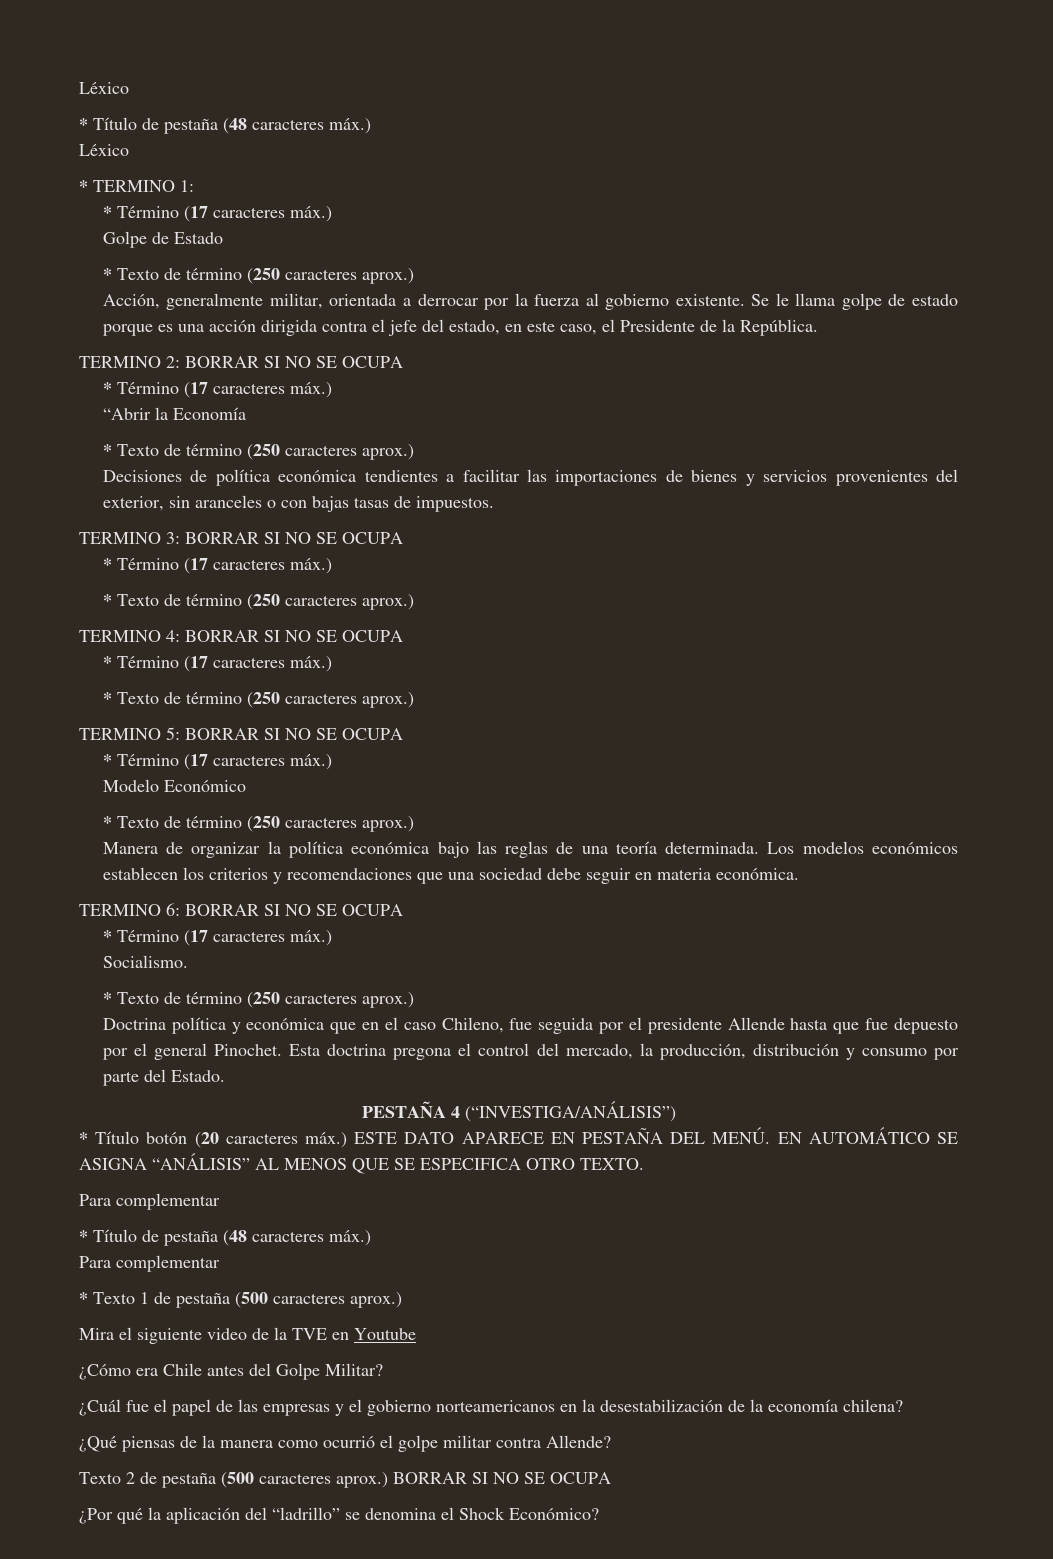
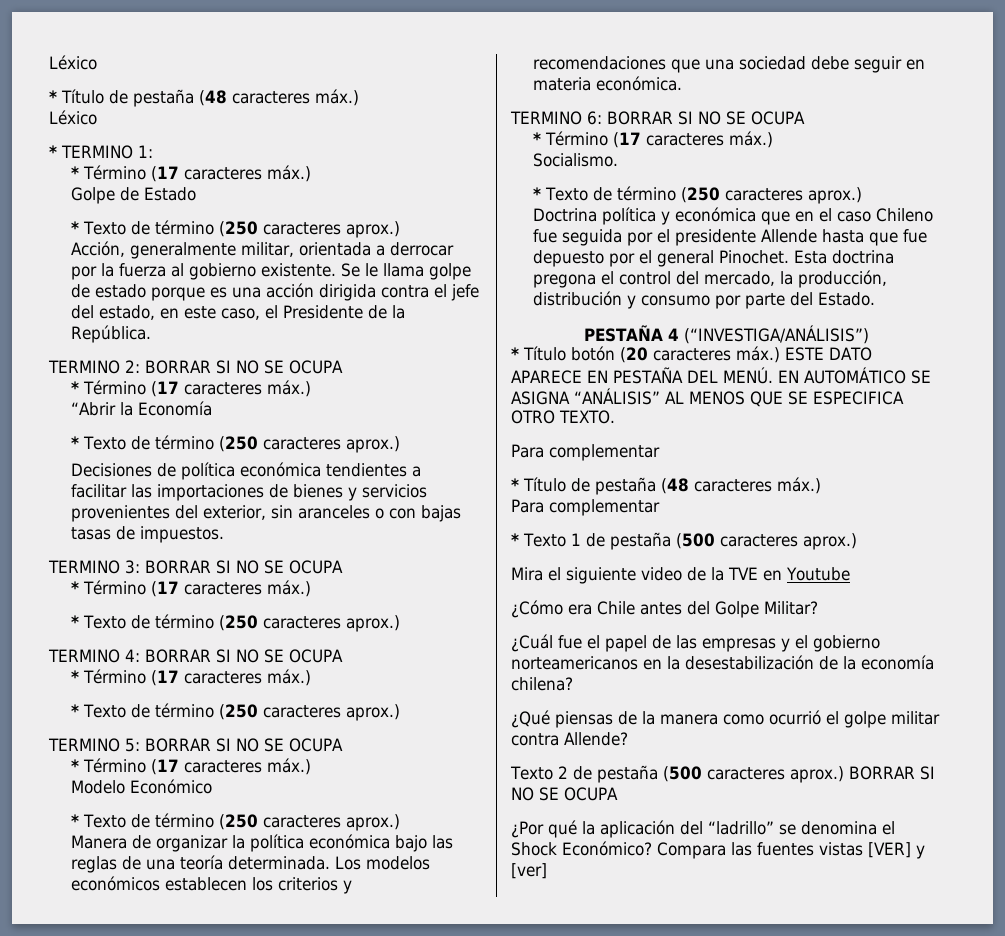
[441,1017,504,1033] Chileno, -> [876,208,934,222] Chileno
(599, 1514) none -> [657,842,925,859] [511,863,547,879] Compara las fuentes vistas [VER] y [ver]

